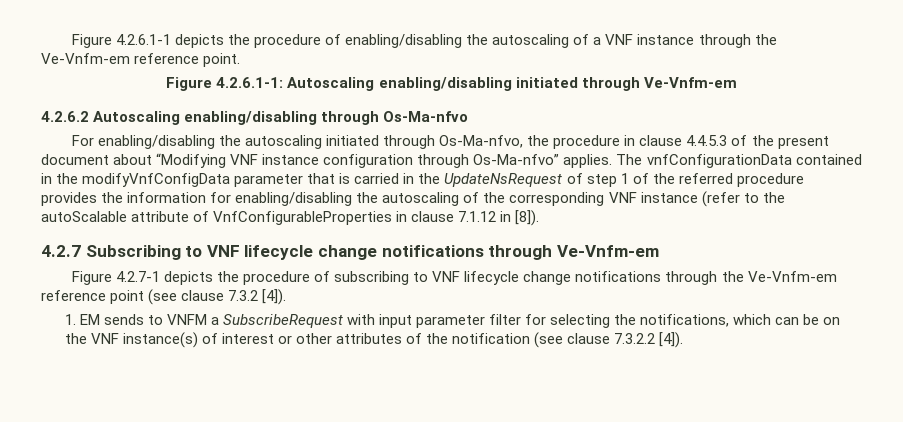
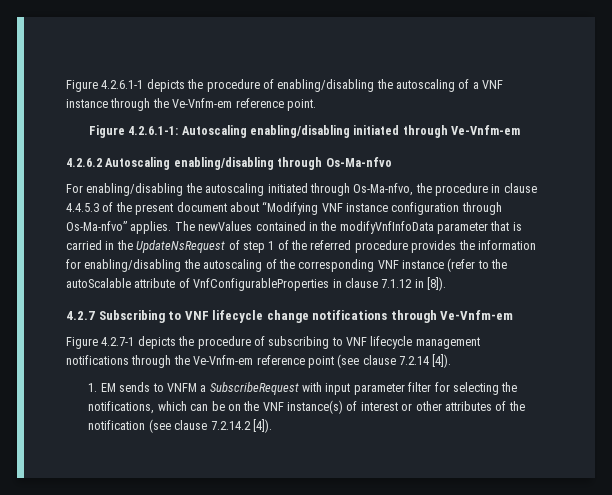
[646,154,792,168] vnfConfigurationData -> [198,221,253,231] newValues
[82,173,231,187] modifyVnfConfigData -> [339,221,434,234] modifyVnfInfoData
[523,271,572,285] change -> [415,337,480,349] management
[228,290,259,301] 7.3.2 -> [399,356,429,365] 7.2.14
[614,333,656,344] 7.3.2.2 -> [210,421,251,430] 7.2.14.2

